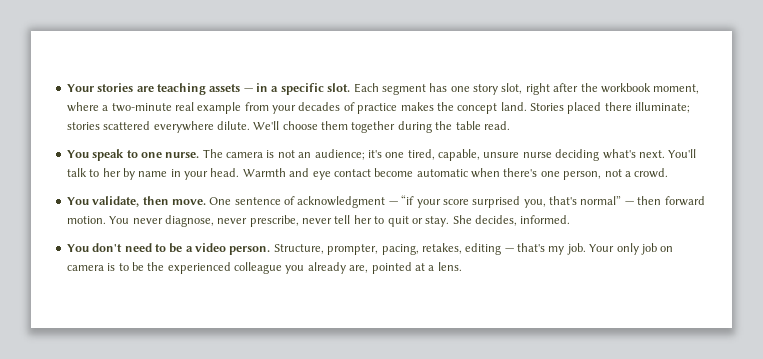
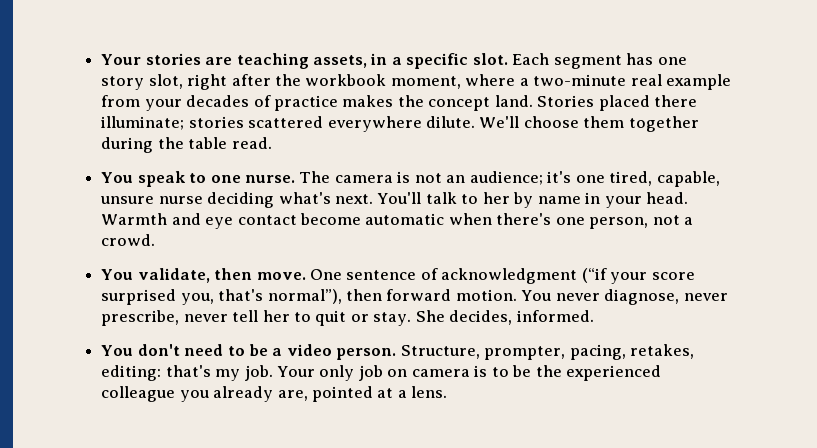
[209,84,253,92] assets — -> [312,55,367,68] assets,
[388,195,415,205] — “if -> [581,268,607,283] (“if
[580,196,634,205] normal” — -> [267,289,342,304] normal”),
[465,243,514,255] editing — -> [101,365,162,381] editing:

